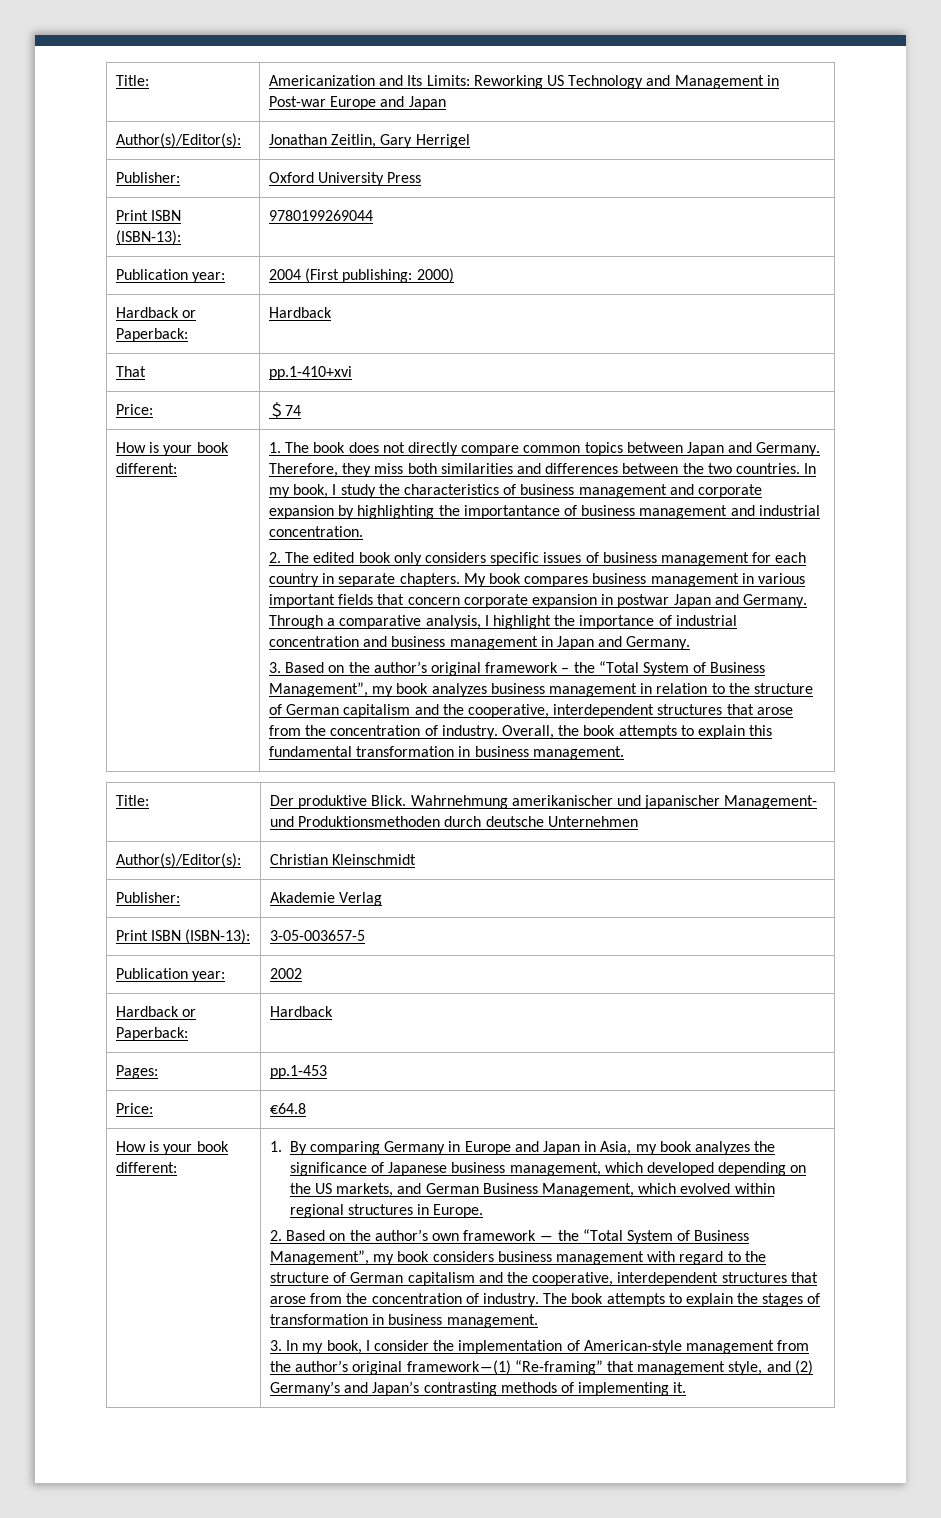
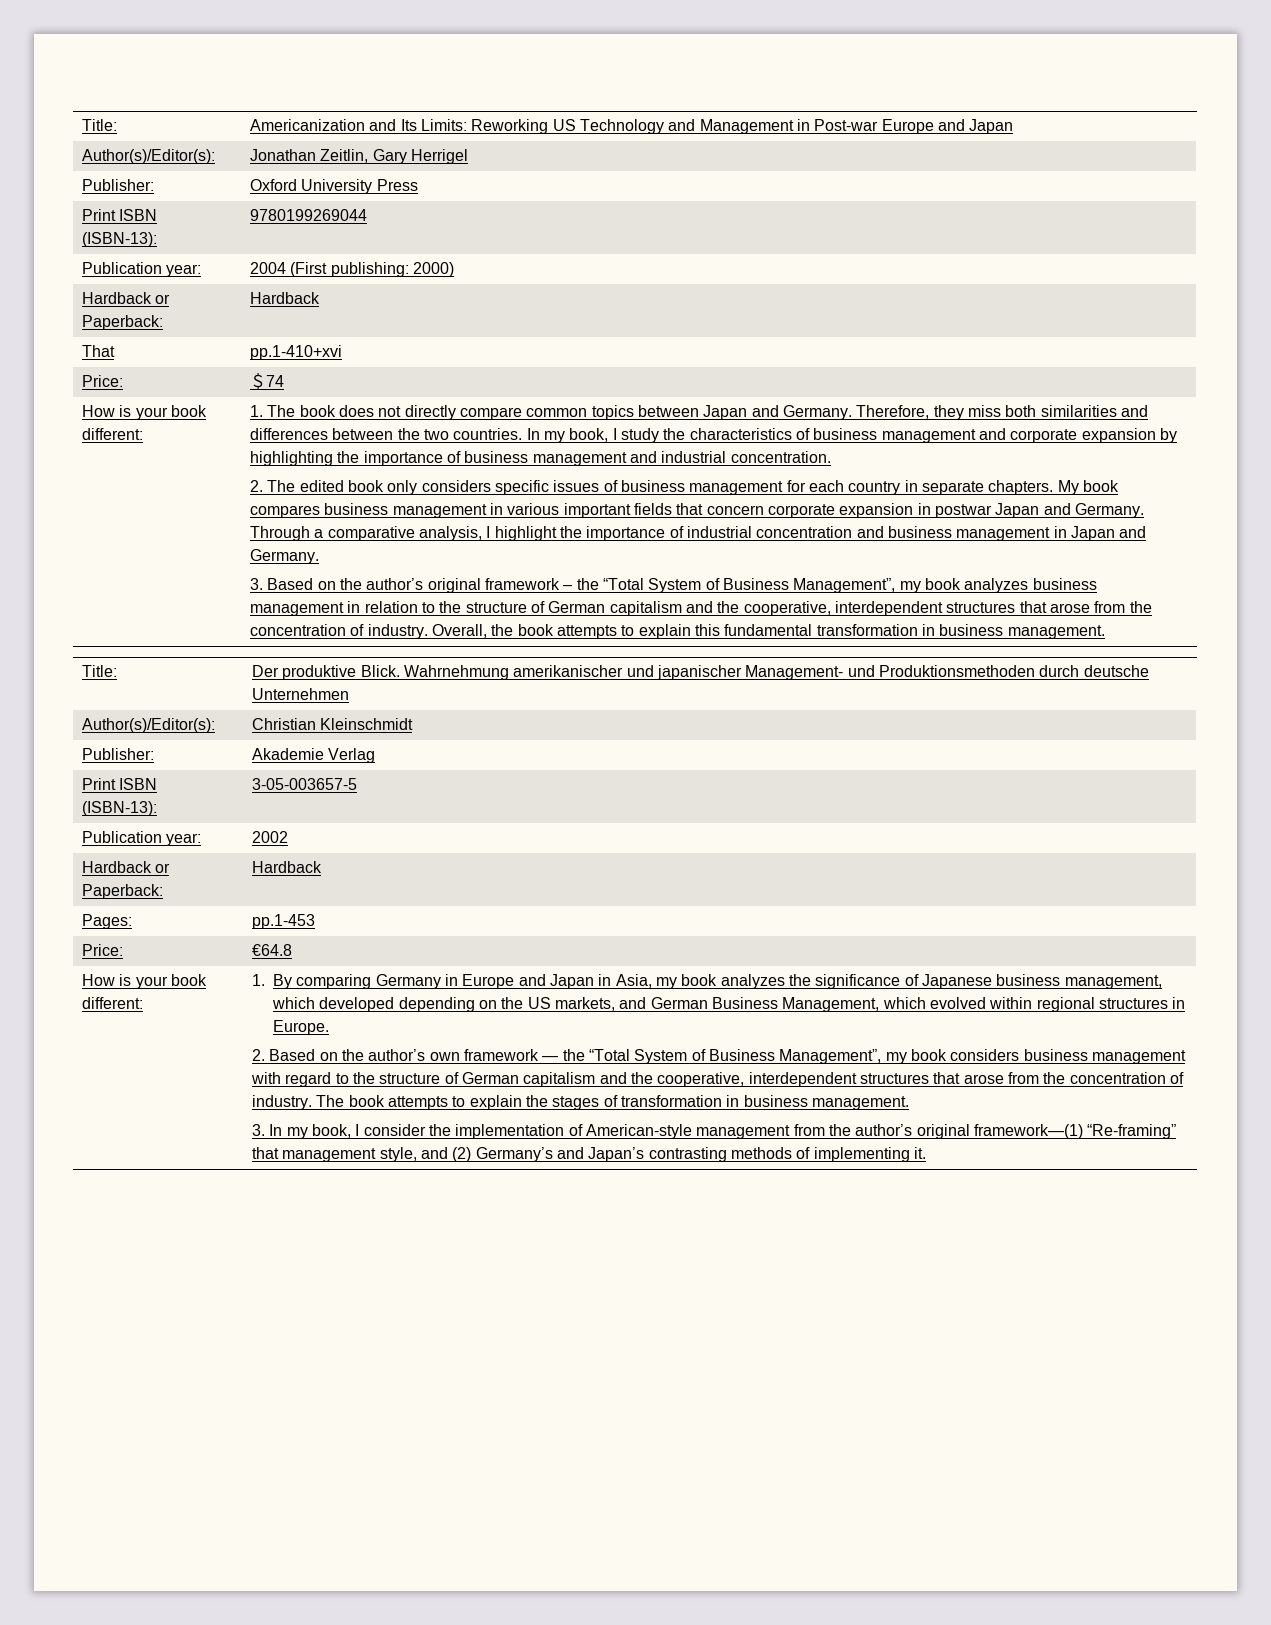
[463,505,560,519] importantance -> [363,451,443,466] importance

